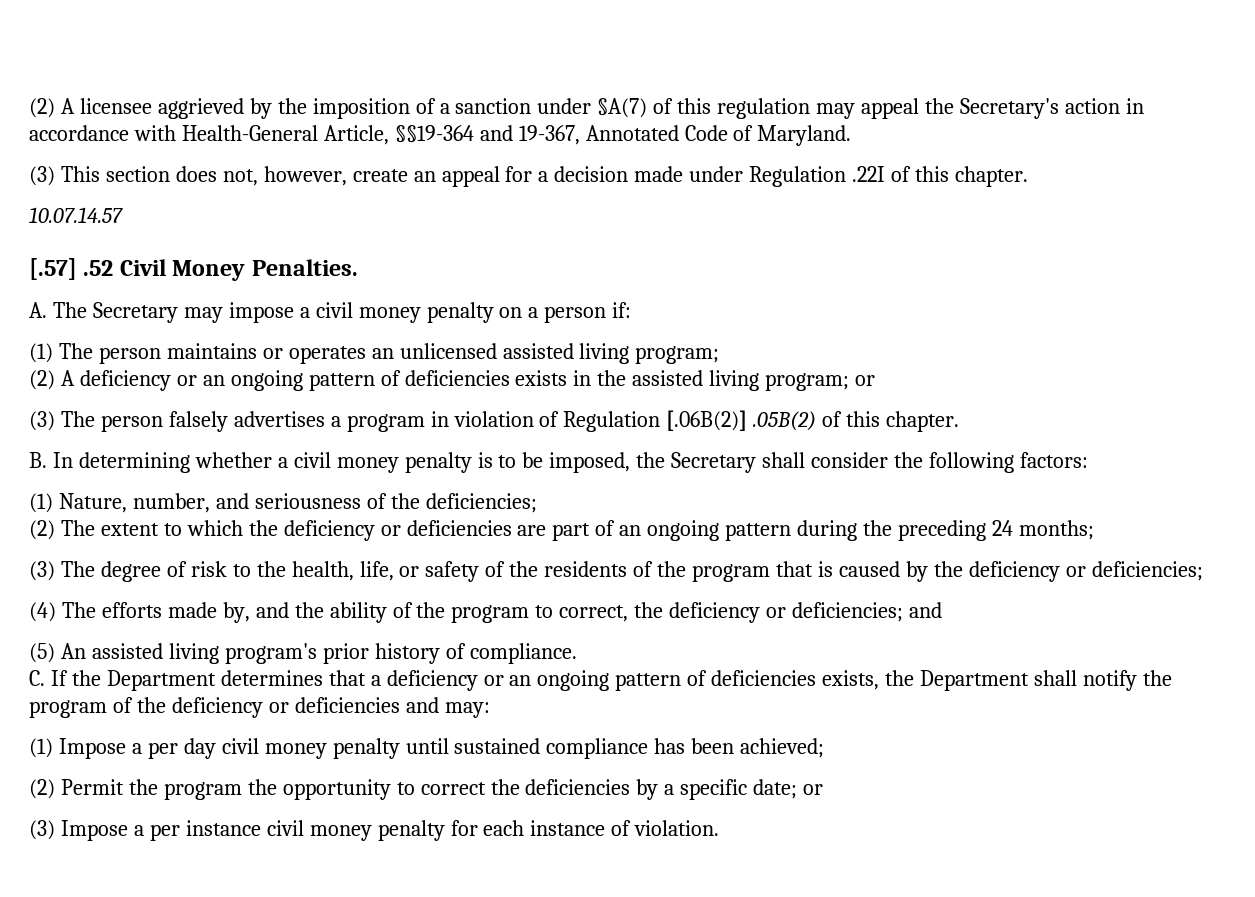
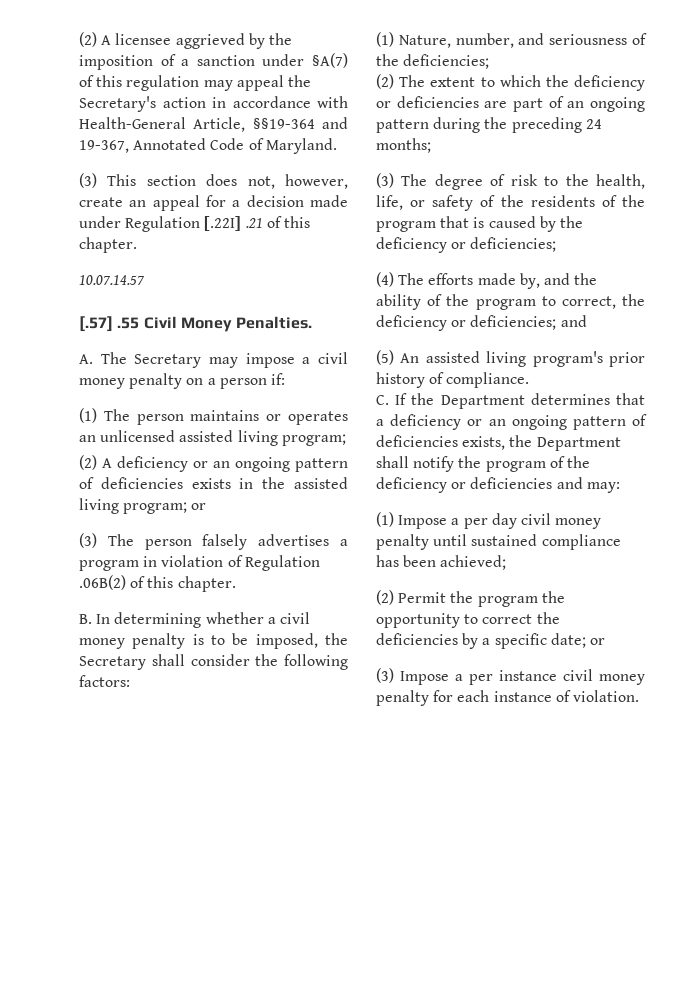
[852,166,886,182] .22I -> [204,216,263,231] [.22I] .21
[83,260,114,276] .52 -> [117,317,140,329] .55
[666,410,817,431] [.06B(2)] .05B(2) -> [79,575,126,590] .06B(2)

